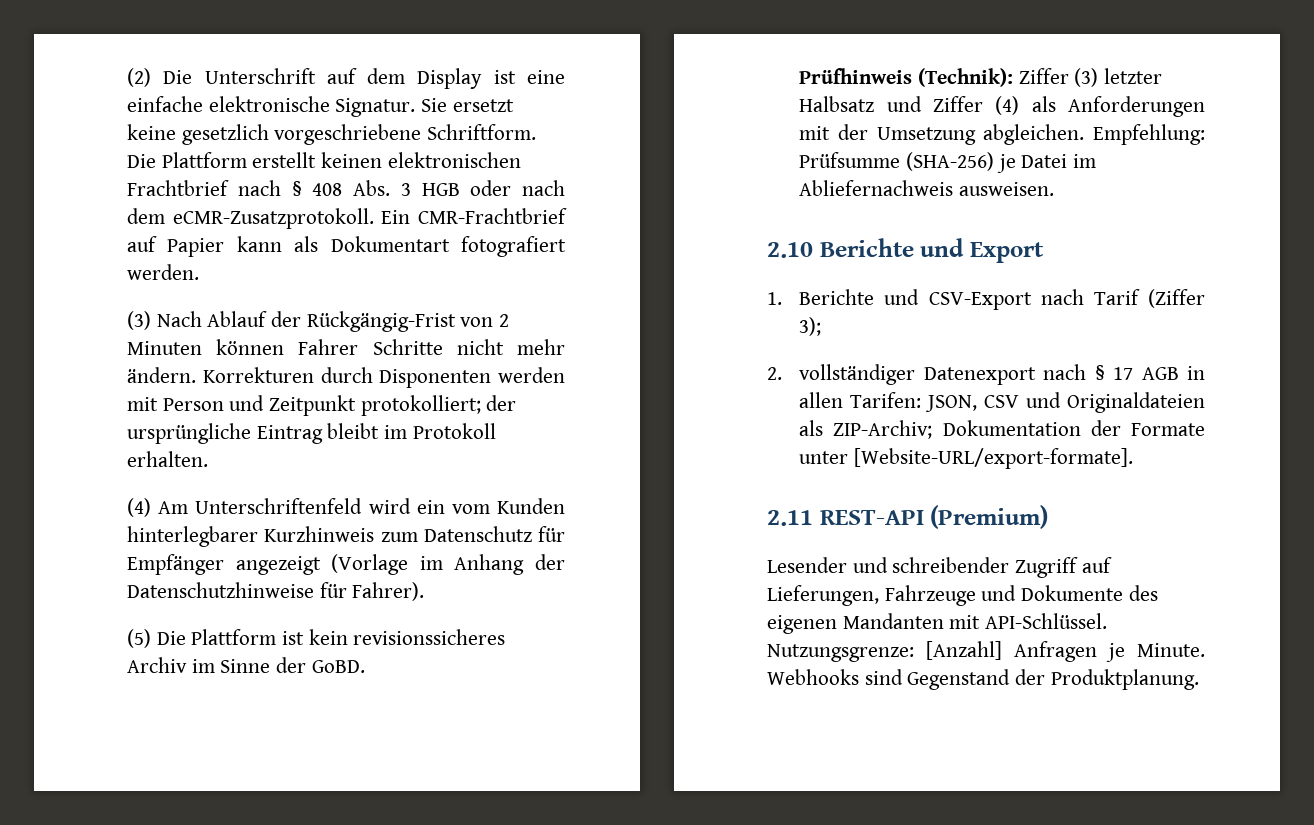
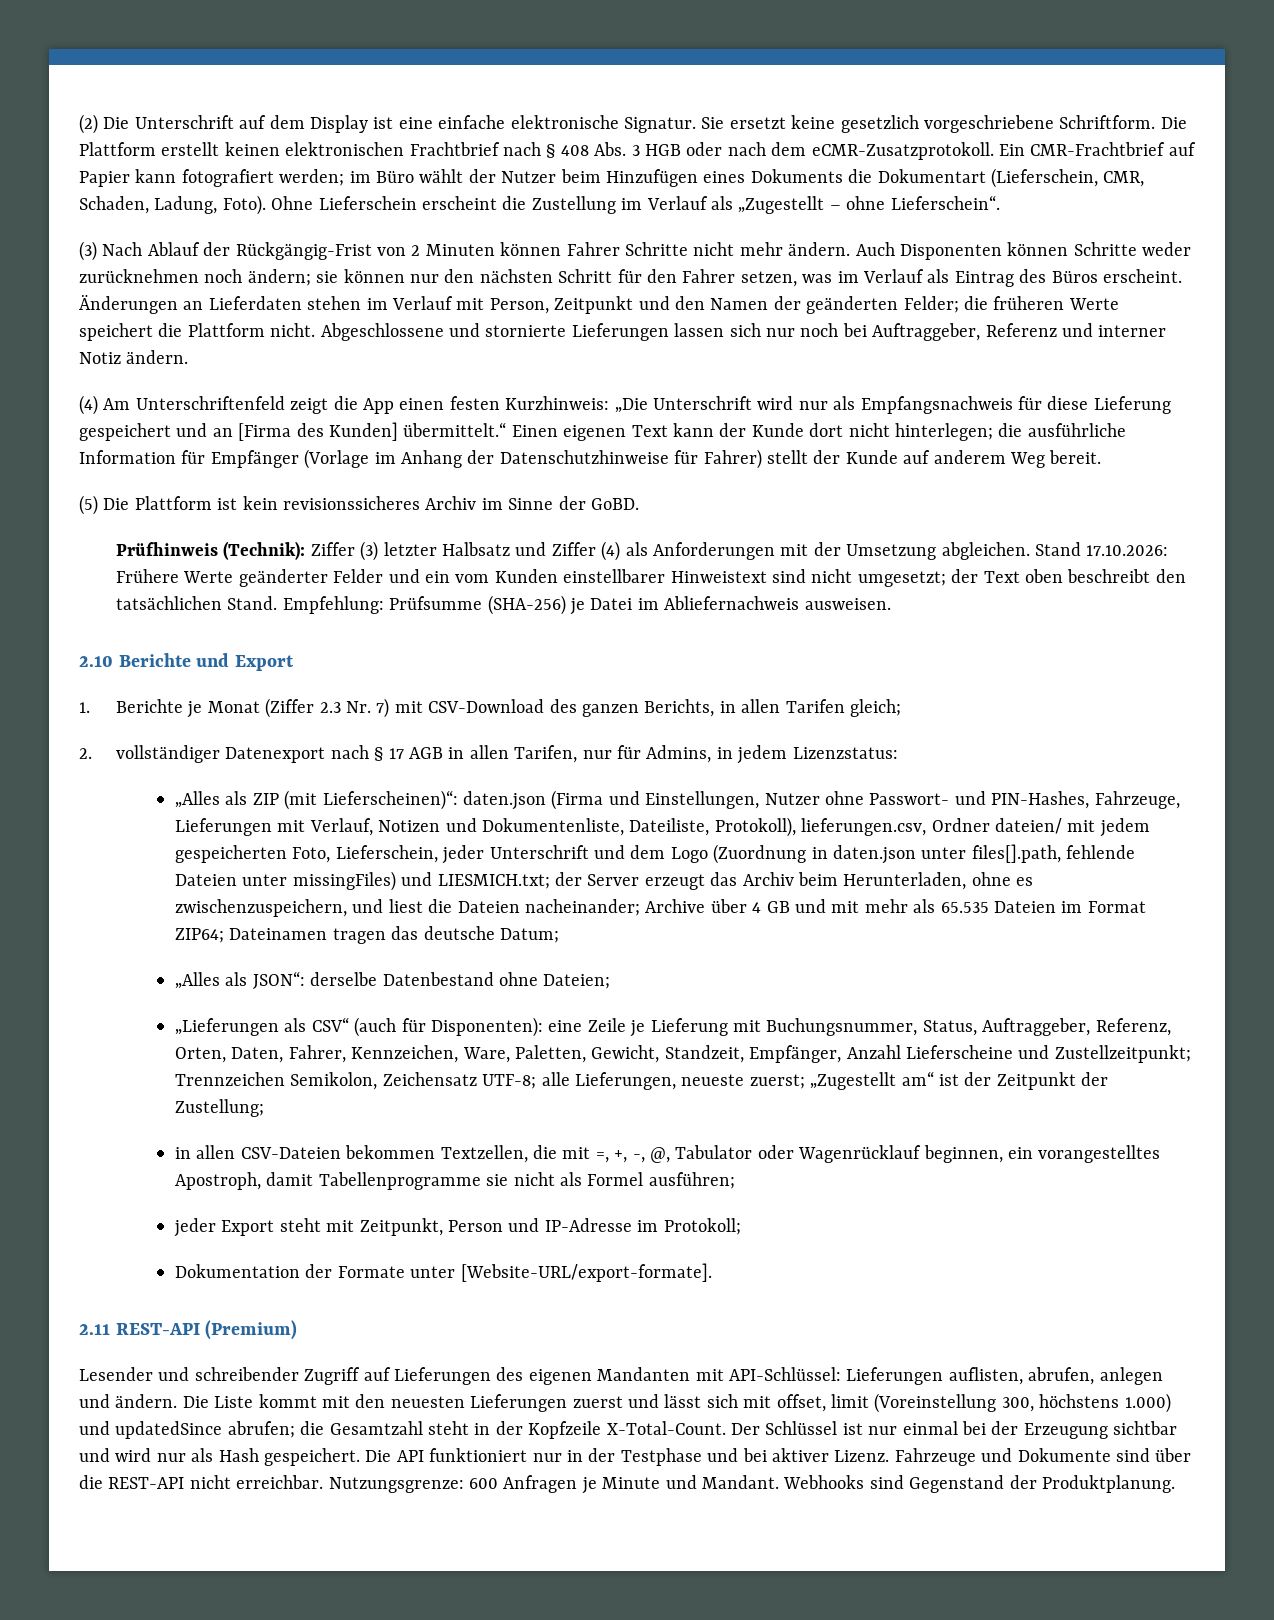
[294,236,566,257] [127,264,199,280] als Dokumentart fotografiert werden. -> [181,168,1145,188] [79,195,1000,215] fotografiert werden; im Büro wählt der Nutzer beim Hinzufügen eines Dokuments die Dokumentart (Lieferschein, CMR, Schaden, Ladung, Foto). Ohne Lieferschein erscheint die Zustellung im Verlauf als „Zugestellt – ohne Lieferschein“.
[202,367,565,388] [127,395,517,416] [127,423,496,444] [127,451,208,467] [127,498,565,517] [127,526,532,547] Korrekturen durch Disponenten werden mit Person und Zeitpunkt protokolliert; der ursprüngliche Eintrag bleibt im Protokoll erhalten. // (4) Am Unterschriftenfeld wird ein vom Kunden hinterlegbarer Kurzhinweis zum Datenschutz -> [855,242,1192,260] [79,269,1182,287] [79,294,1119,314] [79,323,1167,341] [79,350,189,364] [79,395,1171,415] [79,422,1126,441] [79,450,176,464] Auch Disponenten können Schritte weder zurücknehmen noch ändern; sie können nur den nächsten Schritt für den Fahrer setzen, was im Verlauf als Eintrag des Büros erscheint. Änderungen an Lieferdaten stehen im Verlauf mit Person, Zeitpunkt und den Namen der geänderten Felder; die früheren Werte speichert die Plattform nicht. Abgeschlossene und stornierte Lieferungen lassen sich nur noch bei Auftraggeber, Referenz und interner Notiz ändern. // (4) Am Unterschriftenfeld zeigt die App einen festen Kurzhinweis: „Die Unterschrift wird nur als Empfangsnachweis für diese Lieferung gespeichert und an [Firma des Kunden] übermittelt.“ Einen eigenen Text kann der Kunde dort nicht hinterlegen; die ausführliche Information
[235,556,321,575] angezeigt -> (299, 459) none
[352,582,425,601] Fahrer). -> [703,449,1102,469] Fahrer) stellt der Kunde auf anderem Weg bereit.
(1085, 134) none -> [1035,542,1169,556] [116,569,1186,587] [116,596,278,610] Stand 17.10.2026: Frühere Werte geänderter Felder und ein vom Kunden einstellbarer Hinweistext sind nicht umgesetzt; der Text oben beschreibt den tatsächlichen Stand.
[884,289,1205,310] [799,317,822,336] und CSV-Export nach Tarif (Ziffer 3); -> [187,698,902,718] je Monat (Ziffer 2.3 Nr. 7) mit CSV-Download des ganzen Berichts, in allen Tarifen gleich;
[850,392,1205,413] [799,420,933,439] Tarifen: JSON, CSV und Originaldateien als ZIP-Archiv; -> [514,745,898,764] [175,790,1180,810] [175,817,1150,837] [175,844,1136,864] [175,871,1034,891] [175,899,1146,917] [175,926,560,944] [175,971,611,989] [175,1017,1171,1037] [175,1045,1191,1063] [175,1071,1109,1090] [175,1099,265,1117] [175,1145,1161,1163] [175,1172,735,1190] [174,1218,741,1237] Tarifen, nur für Admins, in jedem Lizenzstatus: // „Alles als ZIP (mit Lieferscheinen)“: daten.json (Firma und Einstellungen, Nutzer ohne Passwort- und PIN-Hashes, Fahrzeuge, Lieferungen mit Verlauf, Notizen und Dokumentenliste, Dateiliste, Protokoll), lieferungen.csv, Ordner dateien/ mit jedem gespeicherten Foto, Lieferschein, jeder Unterschrift und dem Logo (Zuordnung in daten.json unter files[].path, fehlende Dateien unter missingFiles) und LIESMICH.txt; der Server erzeugt das Archiv beim Herunterladen, ohne es zwischenzuspeichern, und liest die Dateien nacheinander; Archive über 4 GB und mit mehr als 65.535 Dateien im Format ZIP64; Dateinamen tragen das deutsche Datum; // „Alles als JSON“: derselbe Datenbestand ohne Dateien; // „Lieferungen als CSV“ (auch für Disponenten): eine Zeile je Lieferung mit Buchungsnummer, Status, Auftraggeber, Referenz, Orten, Daten, Fahrer, Kennzeichen, Ware, Paletten, Gewicht, Standzeit, Empfänger, Anzahl Lieferscheine und Zustellzeitpunkt; Trennzeichen Semikolon, Zeichensatz UTF-8; alle Lieferungen, neueste zuerst; „Zugestellt am“ ist der Zeitpunkt der Zustellung; // in allen CSV-Dateien bekommen Textzellen, die mit =, +, -, @, Tabulator oder Wagenrücklauf beginnen, ein vorangestelltes Apostroph, damit Tabellenprogramme sie nicht als Formel ausführen; // jeder Export steht mit Zeitpunkt, Person und IP-Adresse im Protokoll; //
[767,585,1158,606] [767,613,1108,634] [767,641,1205,662] Lieferungen, Fahrzeuge und Dokumente des eigenen Mandanten mit API-Schlüssel. Nutzungsgrenze: [Anzahl] Anfragen je Minute. -> [394,1367,1163,1385] [79,1393,1171,1413] [79,1421,1178,1439] [79,1448,1192,1466] [79,1475,779,1494] Lieferungen des eigenen Mandanten mit API-Schlüssel: Lieferungen auflisten, abrufen, anlegen und ändern. Die Liste kommt mit den neuesten Lieferungen zuerst und lässt sich mit offset, limit (Voreinstellung 300, höchstens 1.000) und updatedSince abrufen; die Gesamtzahl steht in der Kopfzeile X-Total-Count. Der Schlüssel ist nur einmal bei der Erzeugung sichtbar und wird nur als Hash gespeichert. Die API funktioniert nur in der Testphase und bei aktiver Lizenz. Fahrzeuge und Dokumente sind über die REST-API nicht erreichbar. Nutzungsgrenze: 600 Anfragen je Minute und Mandant.

